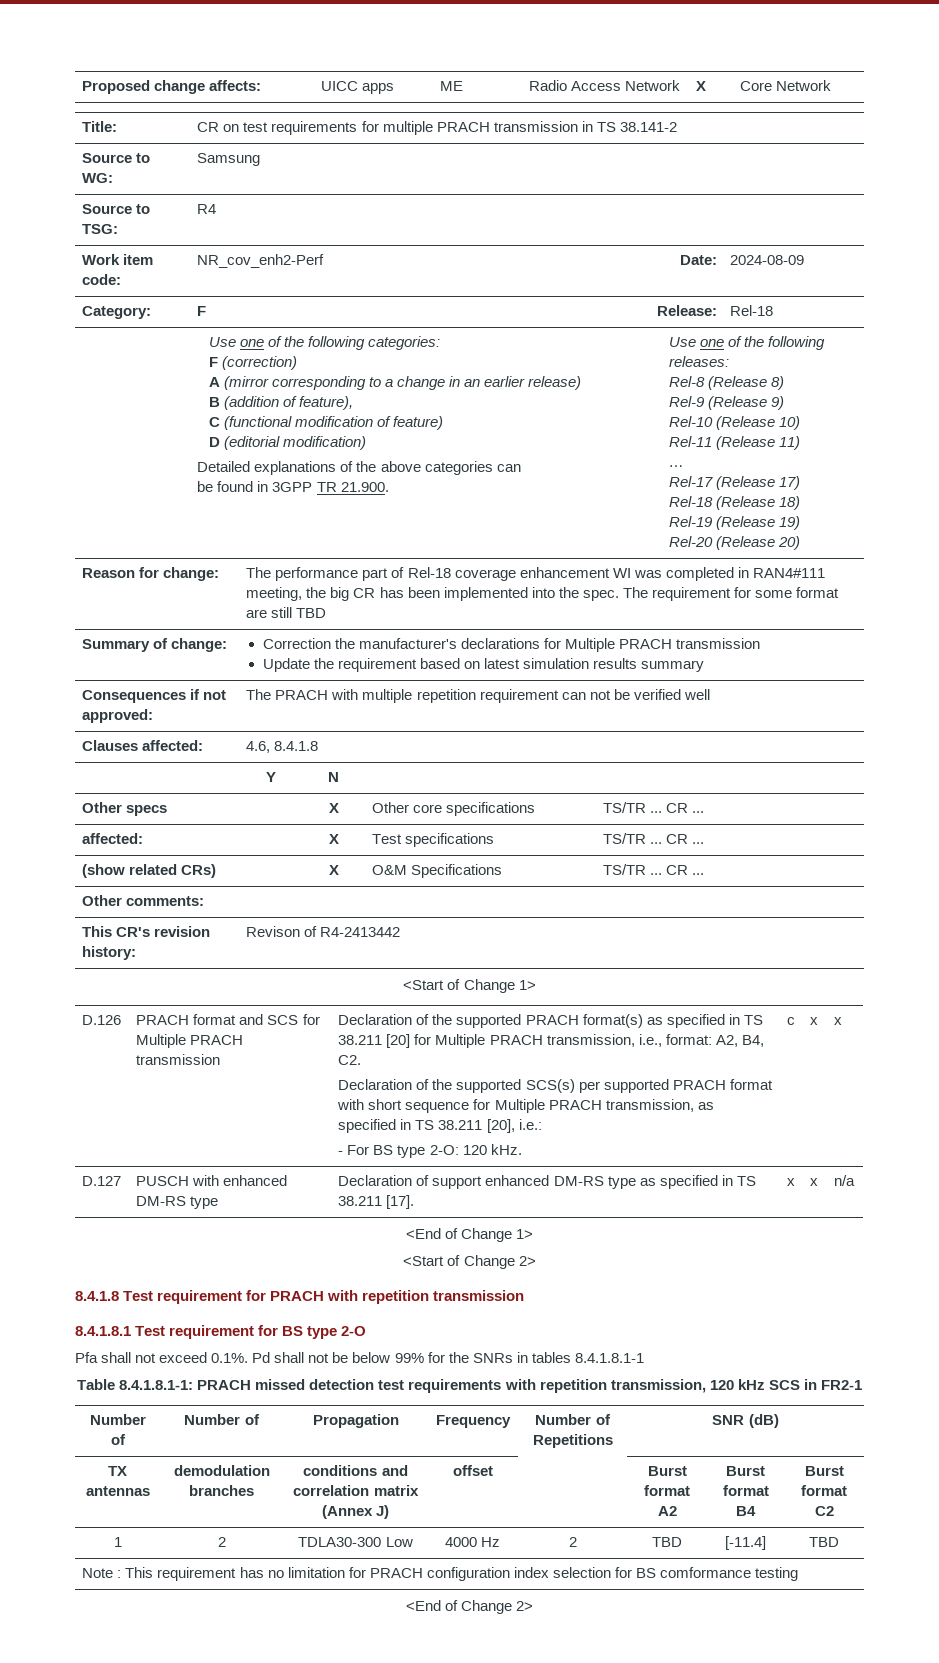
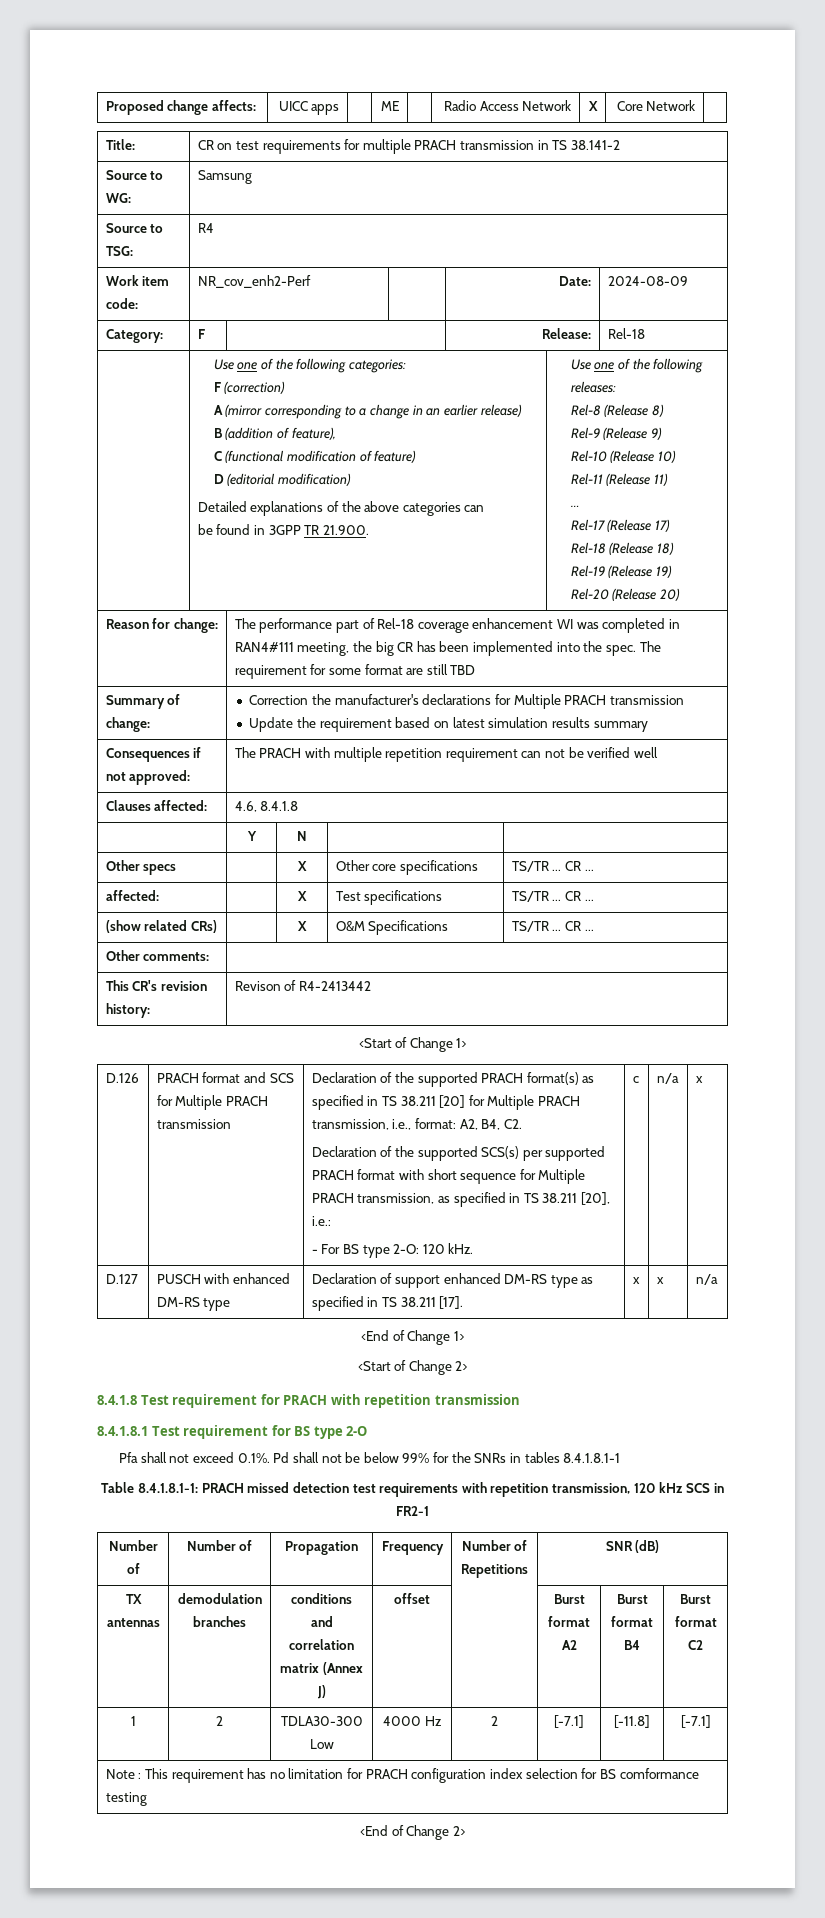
[810,1017,819,1025] x -> [656,1073,679,1084] n/a
[652,1537,682,1547] [725,1536,766,1550] [809,1537,839,1547] TBD | [-11.4] | TBD -> [554,1715,584,1728] [614,1715,650,1728] [680,1715,711,1728] [-7.1] | [-11.8] | [-7.1]

